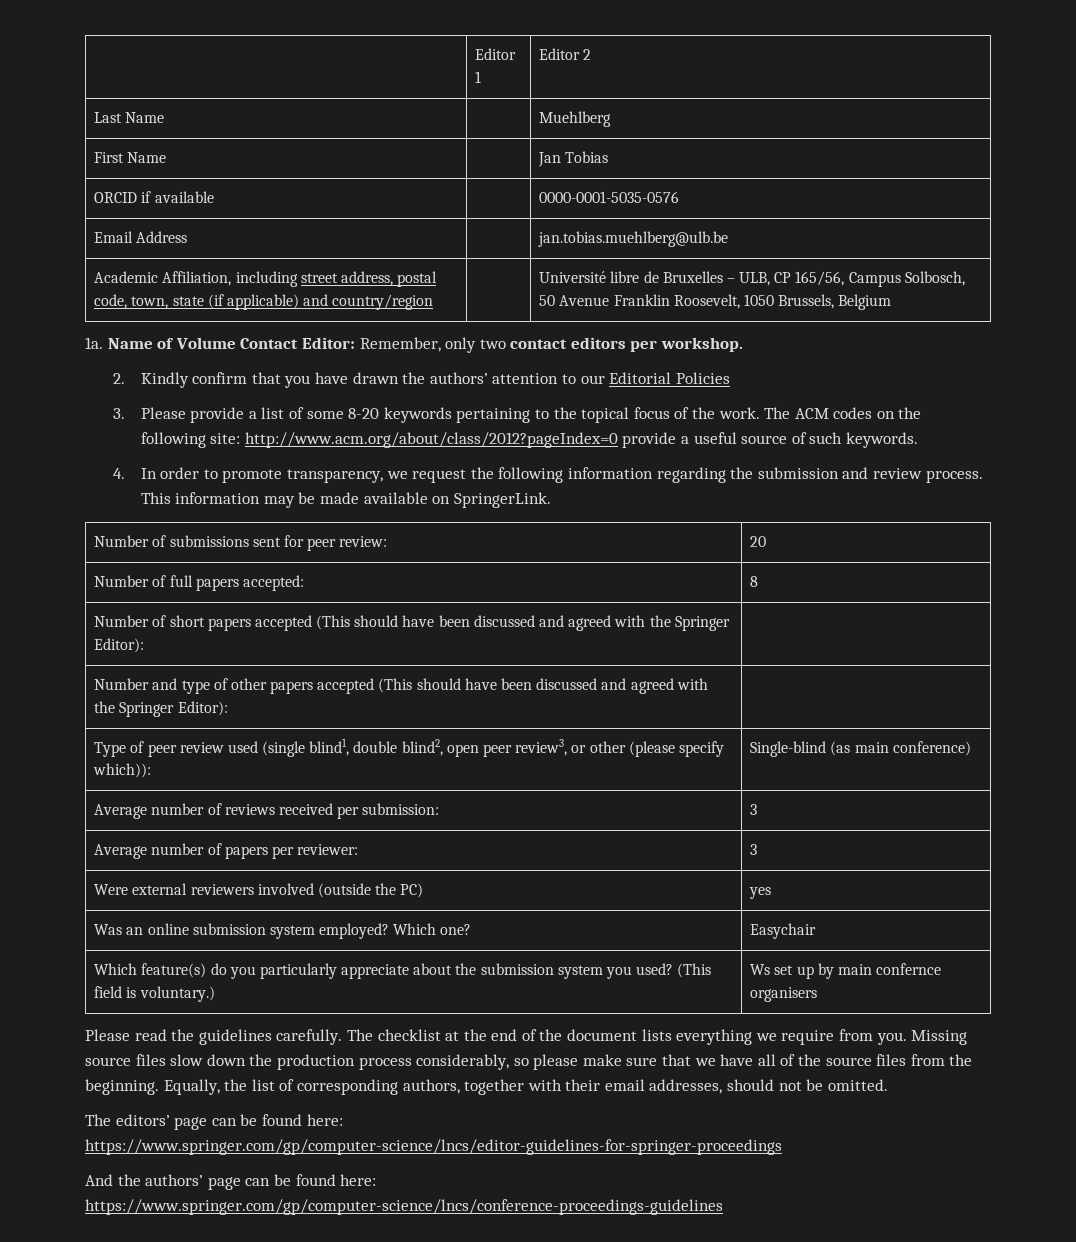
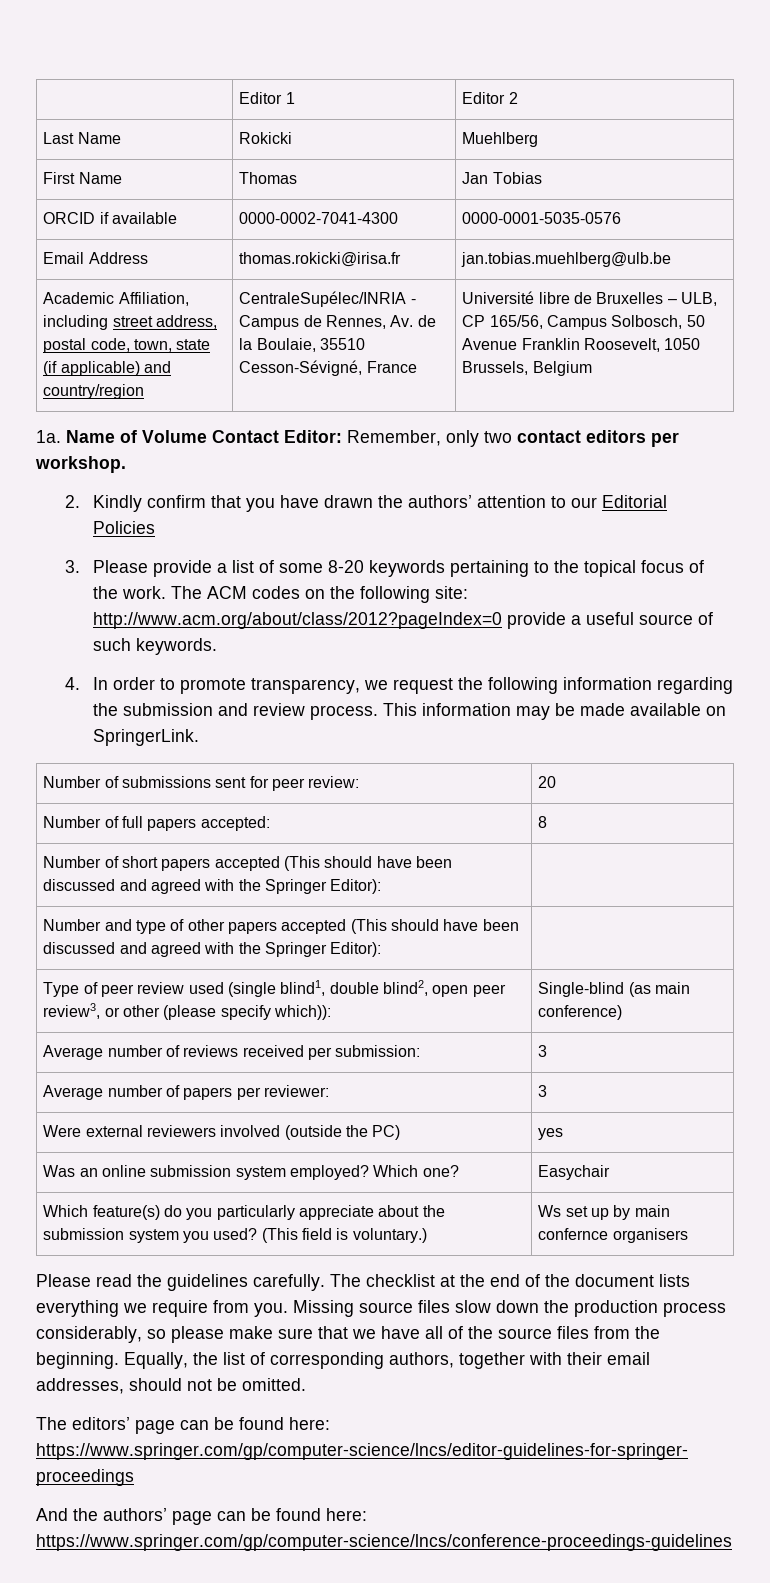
(165, 117) none -> [239,132,293,144] Rokicki
(167, 157) none -> [239,172,298,184] Thomas
(214, 197) none -> [239,212,399,224] 0000-0002-7041-4300
(188, 237) none -> [239,252,402,267] thomas.rokicki@irisa.fr
(434, 302) none -> [239,291,416,307] [239,315,436,330] [239,338,366,352] [239,360,417,376] CentraleSupélec/INRIA - Campus de Rennes, Av. de la Boulaie, 35510 Cesson-Sévigné, France

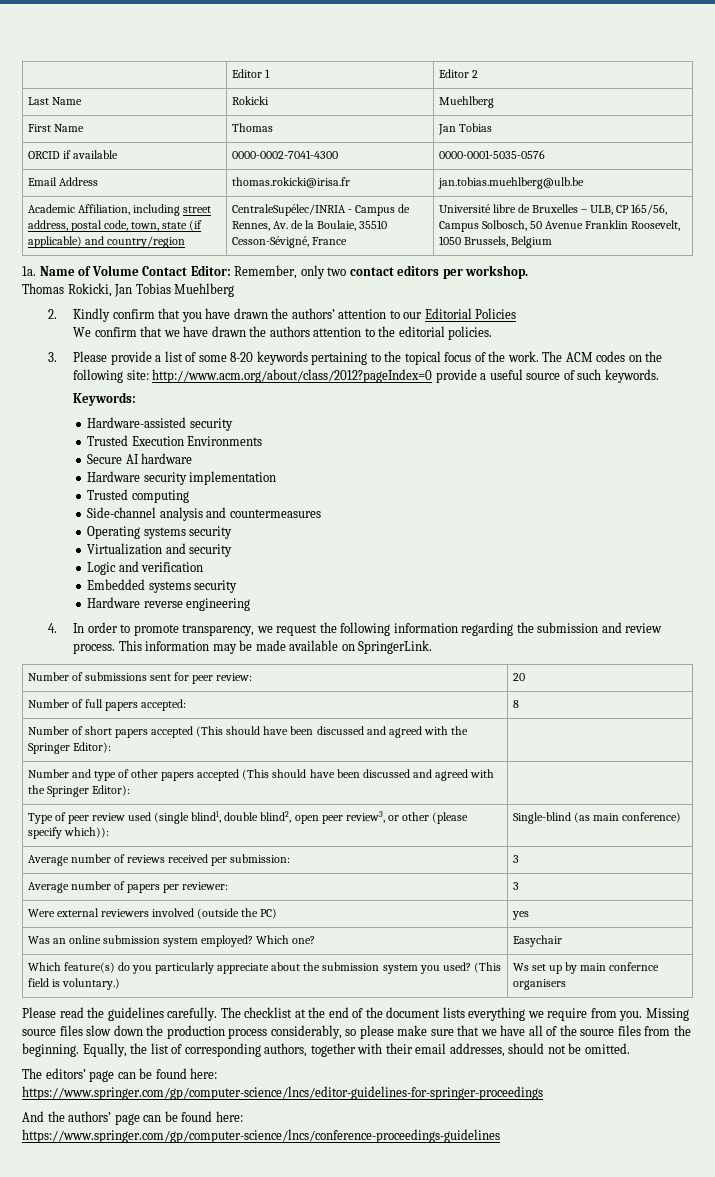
(126, 464) none -> [22,283,235,297] // Thomas Rokicki, Jan Tobias Muehlberg
(156, 527) none -> [73,326,493,340] // We confirm that we have drawn the authors attention to the editorial policies.
(218, 646) none -> [73,392,137,406] [87,417,233,431] [87,435,263,446] [87,453,193,464] [87,471,277,485] [87,489,189,503] [87,507,321,521] [87,526,233,539] [87,543,233,557] [87,561,204,575] [87,579,238,593] [87,597,251,611] // Keywords: // Hardware-assisted security // Trusted Execution Environments // Secure AI hardware // Hardware security implementation // Trusted computing // Side-channel analysis and countermeasures // Operating systems security // Virtualization and security // Logic and verification // Embedded systems security // Hardware reverse engineering

